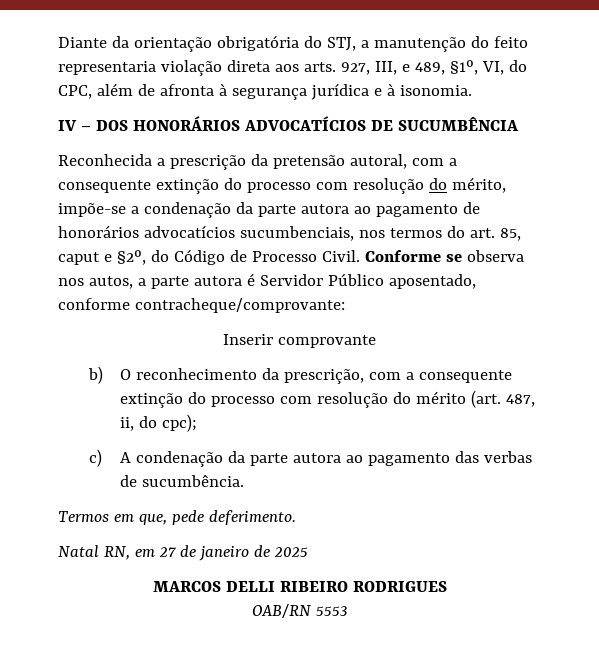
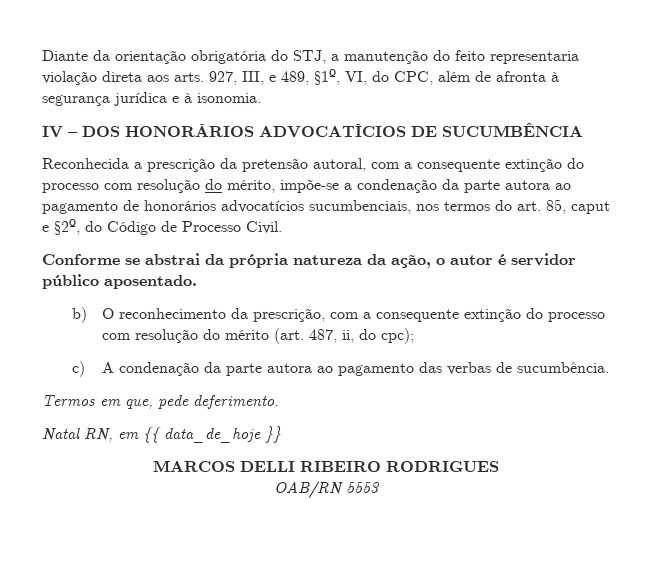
(360, 256) none -> (282, 227) //
[466,250,524,262] [58,273,476,289] [58,298,345,313] [223,334,376,348] observa nos autos, a parte autora é Servidor Público aposentado, conforme contracheque/comprovante: // Inserir comprovante -> [145,253,576,268] [42,274,197,289] abstrai da própria natureza da ação, o autor é servidor público aposentado.
[158,545,308,561] 27 de janeiro de 2025 -> [143,426,281,443] {{ data_de_hoje }}

